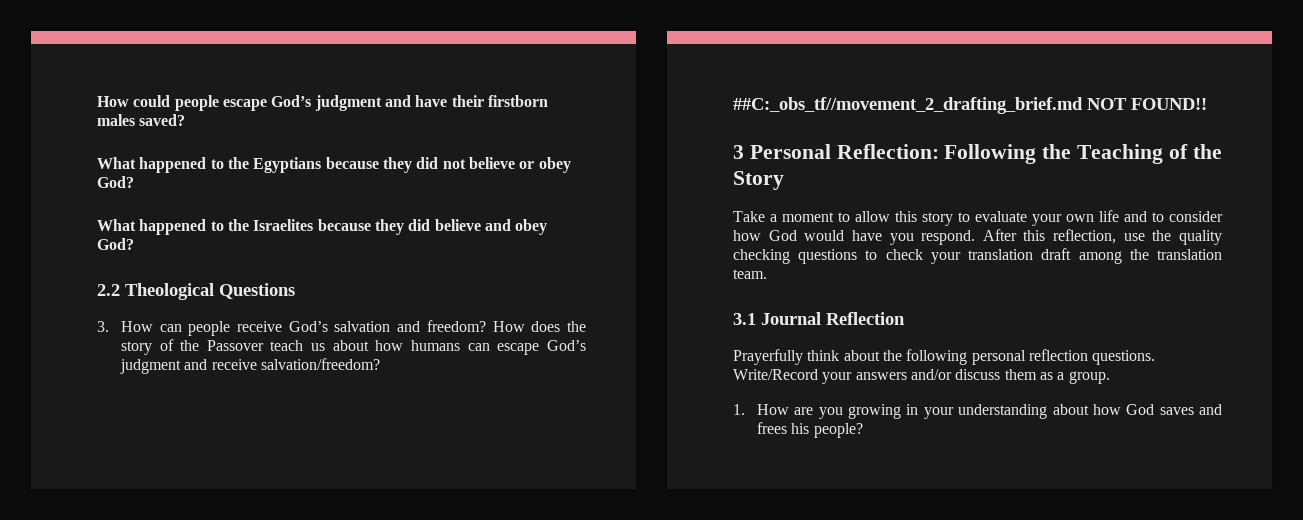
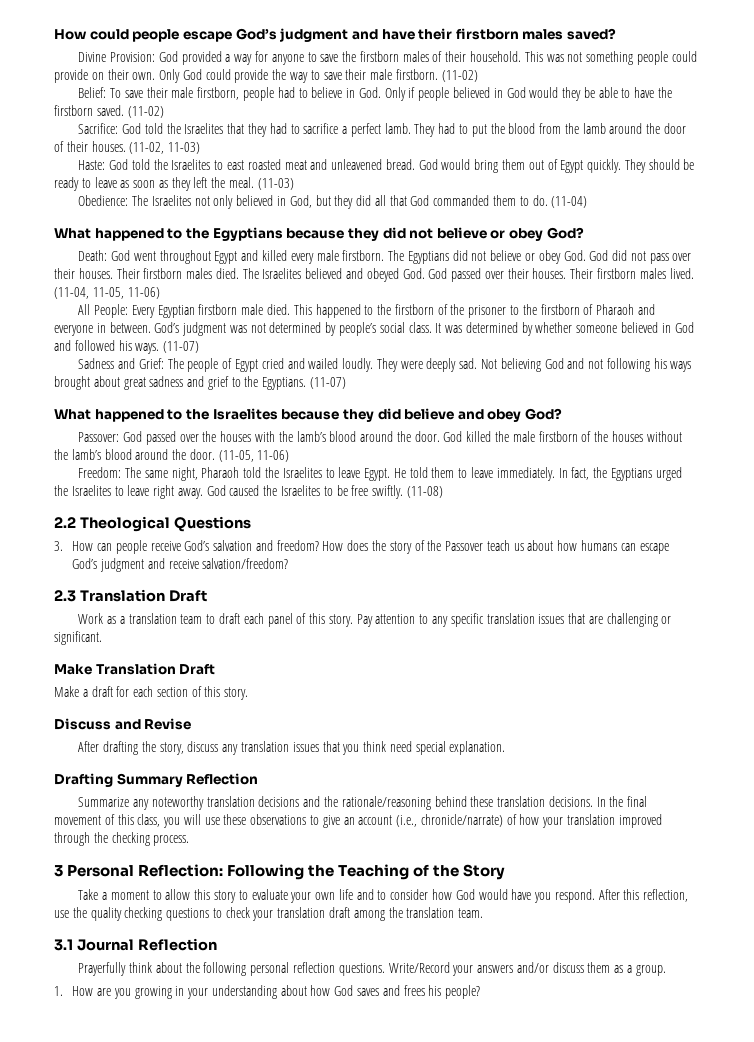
(186, 120) none -> [78,51,697,65] [54,69,478,83] [78,87,673,101] [54,105,164,118] [78,123,687,137] [54,141,201,154] [78,159,695,173] [54,177,294,191] [78,195,588,209] // Divine Provision: God provided a way for anyone to save the firstborn males of their household. This was not something people could provide on their own. Only God could provide the way to save their male firstborn. (11-02) // Belief: To save their male firstborn, people had to believe in God. Only if people believed in God would they be able to have the firstborn saved. (11-02) // Sacrifice: God told the Israelites that they had to sacrifice a perfect lamb. They had to put the blood from the lamb around the door of their houses. (11-02, 11-03) // Haste: God told the Israelites to east roasted meat and unleavened bread. God would bring them out of Egypt quickly. They should be ready to leave as soon as they left the meal. (11-03) // Obedience: The Israelites not only believed in God, but they did all that God commanded them to do. (11-04)
(134, 182) none -> [78,250,692,264] [54,268,694,282] [54,287,160,299] [78,304,655,318] [54,322,694,336] [54,340,200,354] [78,358,692,372] [54,376,347,390] // Death: God went throughout Egypt and killed every male firstborn. The Egyptians did not believe or obey God. God did not pass over their houses. Their firstborn males died. The Israelites believed and obeyed God. God passed over their houses. Their firstborn males lived. (11-04, 11-05, 11-06) // All People: Every Egyptian firstborn male died. This happened to the firstborn of the prisoner to the firstborn of Pharaoh and everyone in between. God’s judgment was not determined by people’s social class. It was determined by whether someone believed in God and followed his ways. (11-07) // Sadness and Grief: The people of Egypt cried and wailed loudly. They were deeply sad. Not believing God and not following his ways brought about great sadness and grief to the Egyptians. (11-07)
(134, 244) none -> [78,431,682,445] [54,449,290,462] [78,467,682,481] [54,485,443,499] // Passover: God passed over the houses with the lamb’s blood around the door. God killed the male firstborn of the houses without the lamb’s blood around the door. (11-05, 11-06) // Freedom: The same night, Pharaoh told the Israelites to leave Egypt. He told them to leave immediately. In fact, the Egyptians urged the Israelites to leave right away. God caused the Israelites to be free swiftly. (11-08)
[733,97,1207,114] ##C:_obs_tf//movement_2_drafting_brief.md NOT FOUND!! -> [54,589,207,602] [78,613,672,627] [54,631,102,645] [54,663,216,675] [54,686,249,700] [54,718,192,730] [78,741,506,755] [54,773,259,787] [78,796,648,810] [54,814,662,828] [54,832,190,846] 2.3 Translation Draft // Work as a translation team to draft each panel of this story. Pay attention to any specific translation issues that are challenging or significant. // Make Translation Draft // Make a draft for each section of this story. // Discuss and Revise // After drafting the story, discuss any translation issues that you think need special explanation. // Drafting Summary Reflection // Summarize any noteworthy translation decisions and the rationale/reasoning behind these translation decisions. In the final movement of this class, you will use these observations to give an account (i.e., chronicle/narrate) of how your translation improved through the checking process.

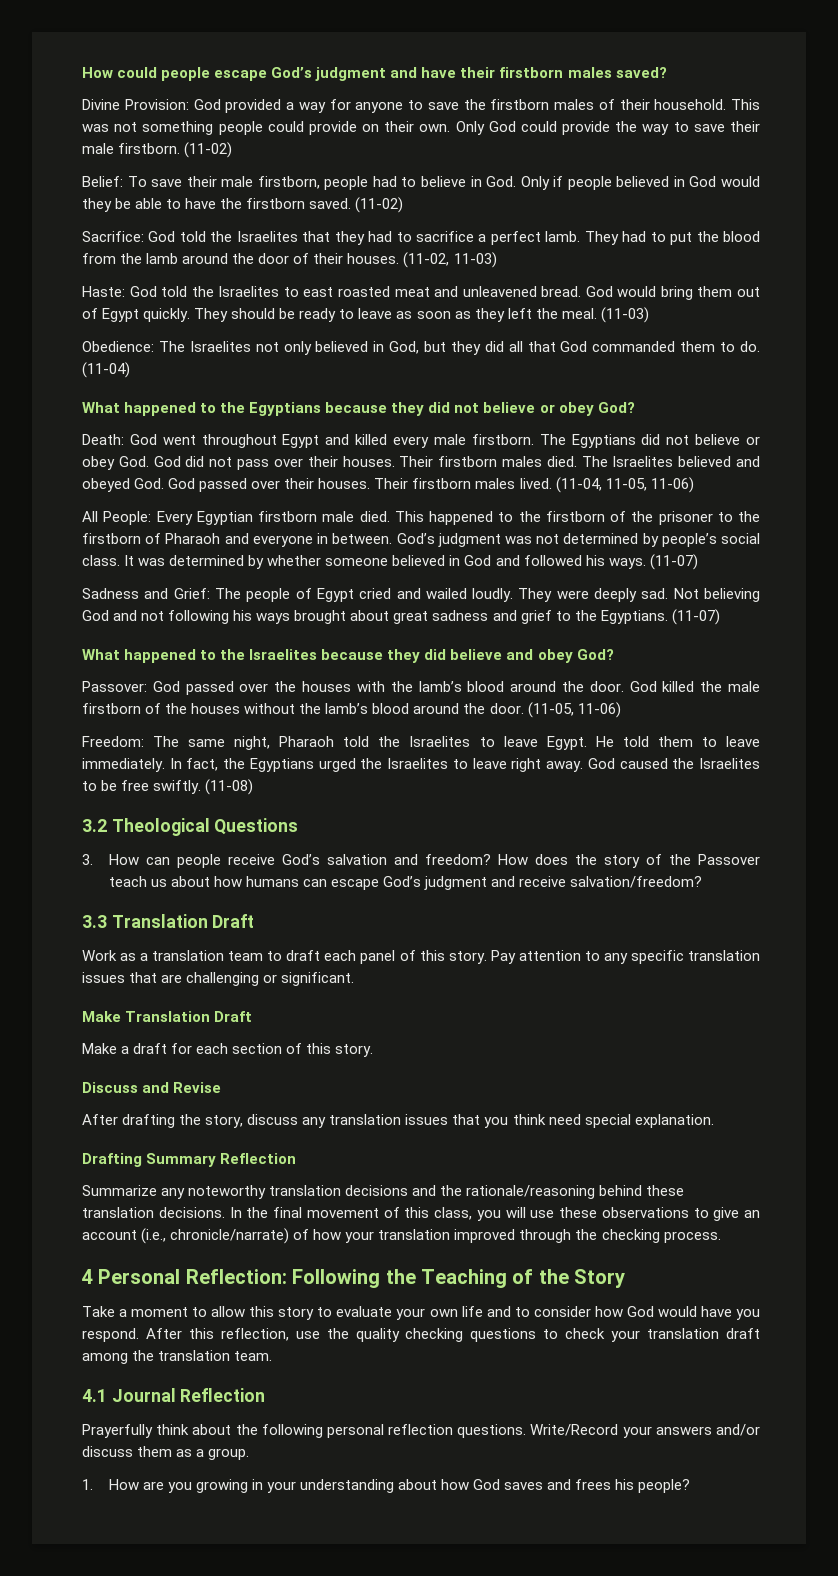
[54,517,76,528] 2.2 -> [82,819,107,832] 3.2
[54,590,76,602] 2.3 -> [82,915,107,928] 3.3
[54,865,63,877] 3 -> [82,1269,93,1284] 4
[54,939,73,951] 3.1 -> [82,1389,107,1402] 4.1

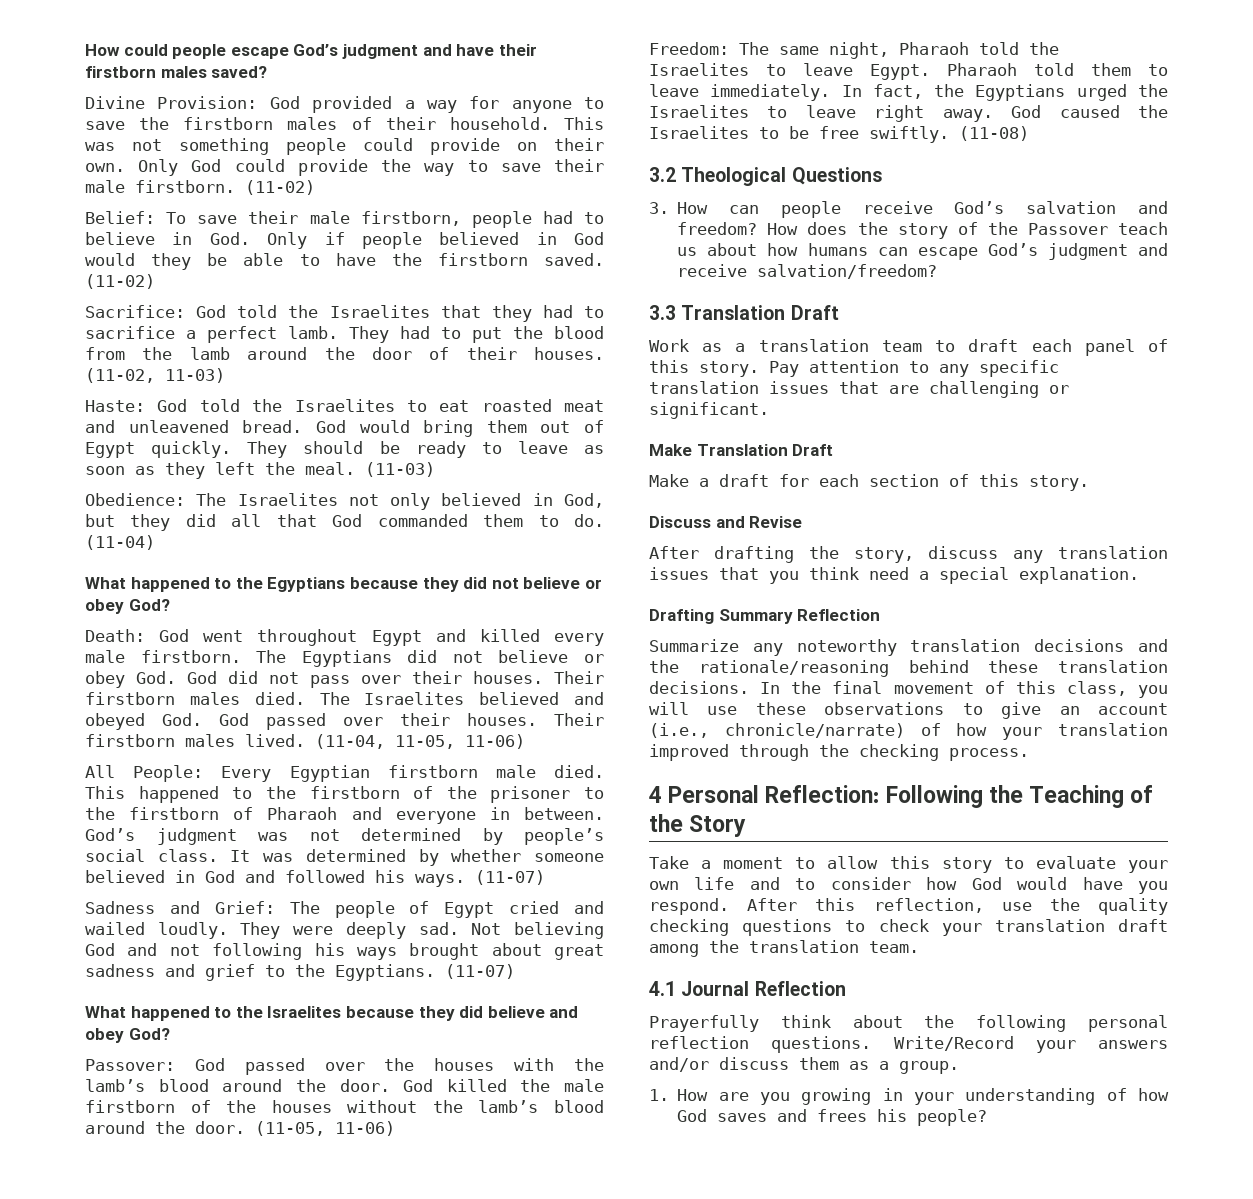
[303,287,334,297] east -> [439,400,470,412] eat
[595,736,614,747] He -> [947,63,1017,76] Pharaoh
(581, 1119) none -> [919,571,929,580] a
[397,1479,437,1490] about -> [1106,1088,1127,1101] of

